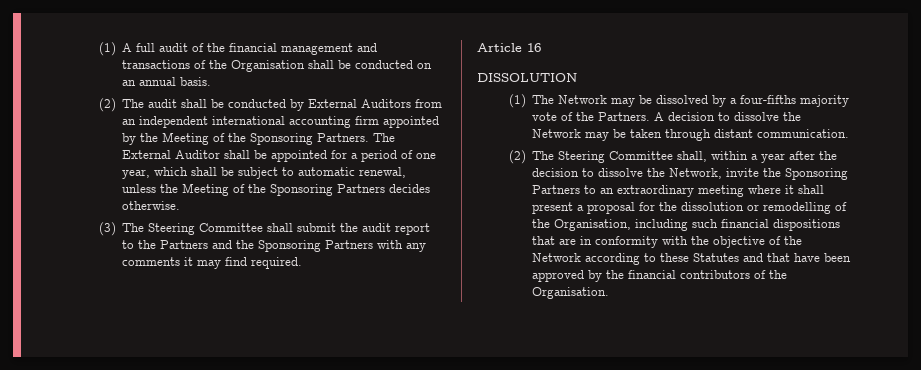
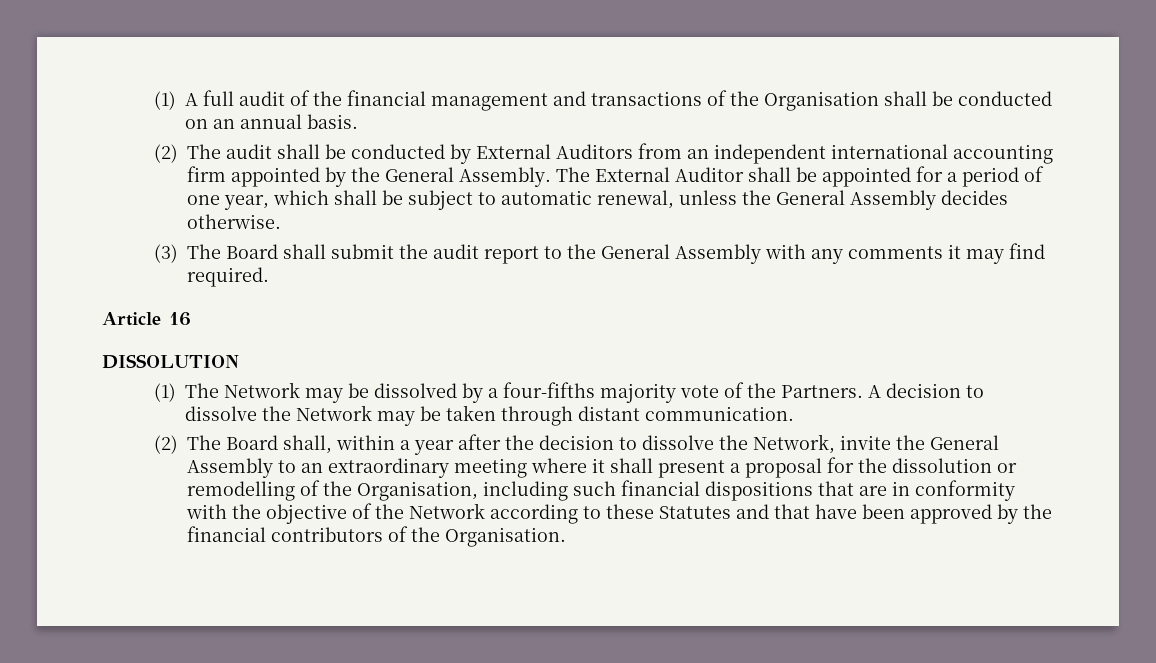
[162,132,370,145] Meeting of the Sponsoring Partners. -> [384,167,551,187] General Assembly.
[182,183,386,196] Meeting of the Sponsoring Partners -> [775,190,936,210] General Assembly
[148,223,264,235] Steering Committee -> [225,244,278,259] Board
[160,240,374,252] Partners and the Sponsoring Partners -> [600,244,761,264] General Assembly
[558,151,674,163] Steering Committee -> [225,435,278,450] Board
[785,168,849,180] [532,185,581,194] Sponsoring Partners -> [929,435,999,450] [186,458,273,478] General Assembly

